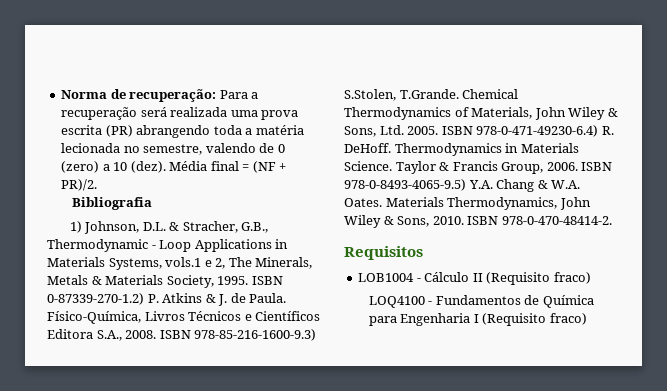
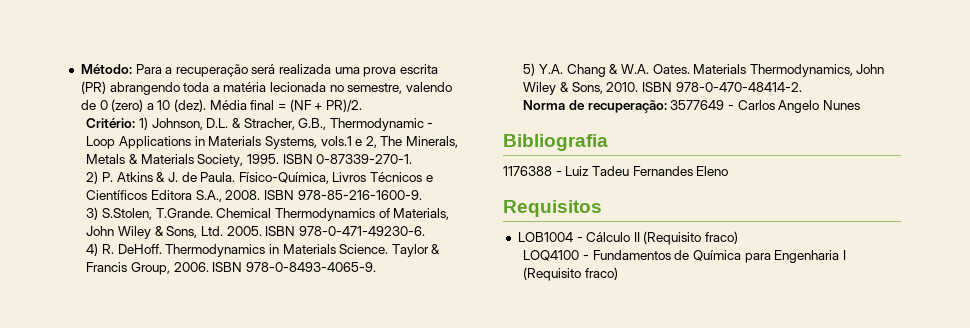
[61,89,217,102] Norma de recuperação: -> [80,64,132,74] Método:
[71,197,152,210] Bibliografia // -> [86,118,136,128] Critério:
[47,293,144,305] 0-87339-270-1.2) -> [316,154,413,164] [86,171,99,184] 0-87339-270-1. // 2)
[194,329,317,341] 978-85-216-1600-9.3) -> [297,190,422,200] [86,207,99,220] 978-85-216-1600-9. // 3)
[476,125,599,137] 978-0-471-49230-6.4) -> [298,226,425,236] [86,243,99,256] 978-0-471-49230-6. // 4)
[344,179,466,191] 978-0-8493-4065-9.5) -> [245,262,376,272] [523,63,536,76] 978-0-8493-4065-9. // 5)
(612, 220) none -> [523,100,860,113] [503,134,608,151] [503,166,729,176] // Norma de recuperação: 3577649 - Carlos Angelo Nunes // Bibliografia // 1176388 - Luiz Tadeu Fernandes Eleno

